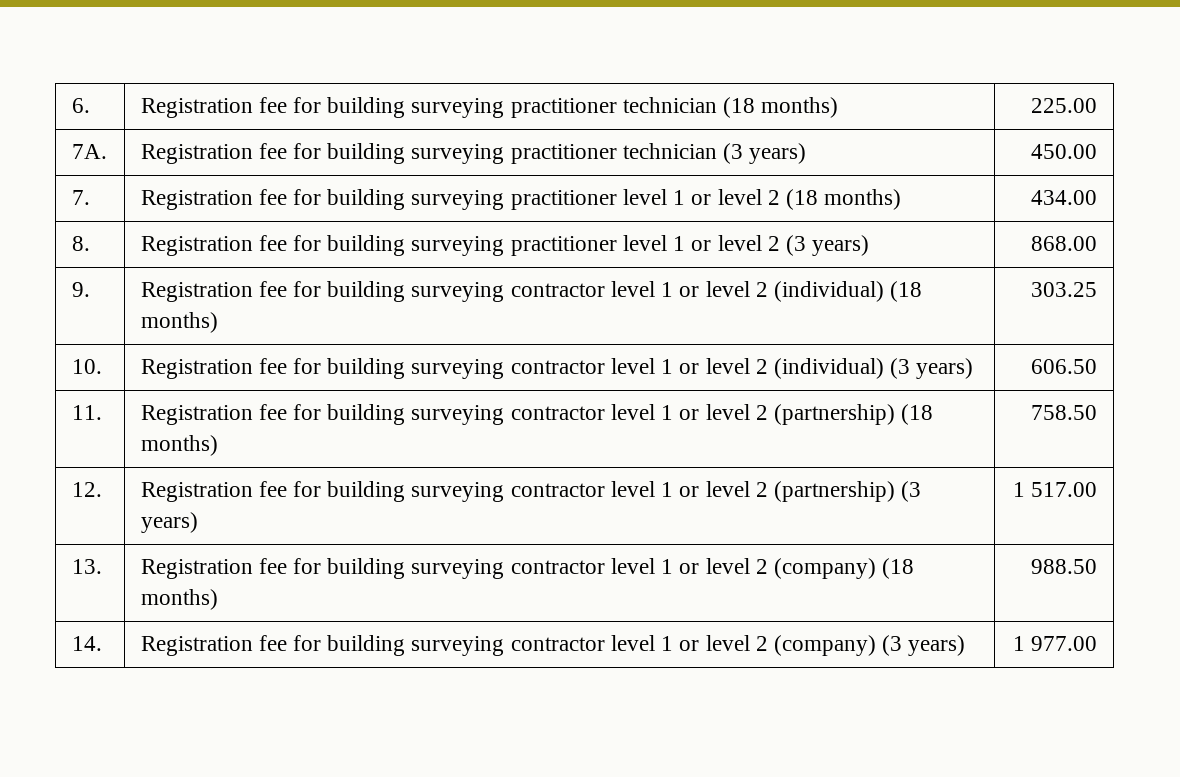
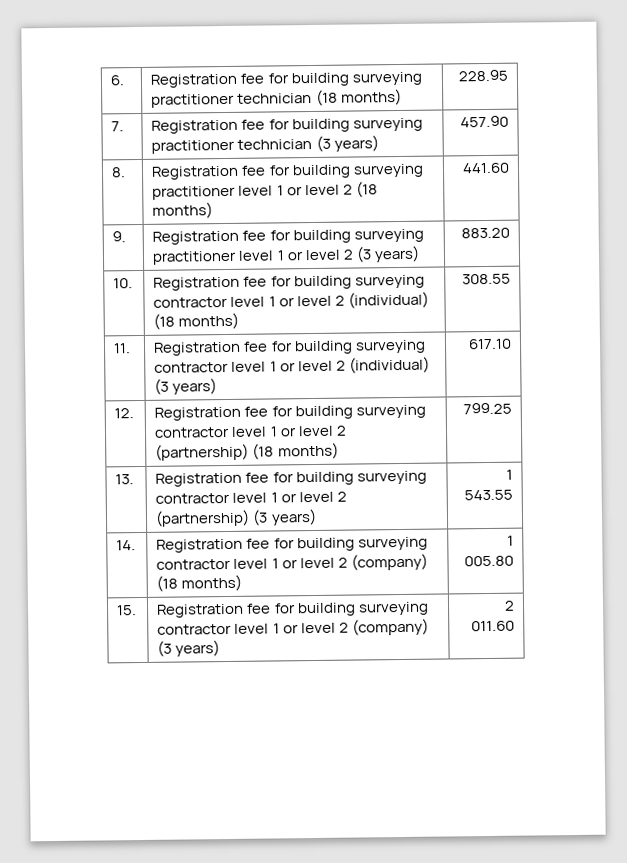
[1031,98,1098,113] [71,144,107,159] 225.00 // 7A. -> [457,69,508,82] [111,121,125,132] 228.95 // 7.
[1031,144,1098,159] [71,190,90,205] 450.00 // 7. -> [459,115,509,128] [111,167,127,178] 457.90 // 8.
[1031,190,1098,205] [71,236,90,251] 434.00 // 8. -> [461,162,510,174] [112,231,127,243] 441.60 // 9.
[1031,236,1098,251] [71,282,90,297] 868.00 // 9. -> [460,227,510,239] [113,278,134,289] 883.20 // 10.
[1031,282,1098,297] [71,359,102,374] 303.25 // 10. -> [461,273,511,285] [113,343,132,354] 308.55 // 11.
[1031,359,1098,374] [71,405,102,420] 606.50 // 11. -> [467,338,512,350] [114,408,135,419] 617.10 // 12.
[1031,405,1098,420] [71,482,102,497] 758.50 // 12. -> [462,402,512,415] [115,474,135,485] 799.25 // 13.
[1031,482,1098,497] [71,559,102,574] 517.00 // 13. -> [463,489,513,501] [116,540,137,551] 543.55 // 14.
[1031,559,1098,574] [71,636,102,651] 988.50 // 14. -> [506,535,514,546] [463,555,514,567] [116,605,138,616] 1 005.80 // 15.
[1013,636,1098,651] 1 977.00 -> [503,600,515,611] [470,620,515,632] 2 011.60

